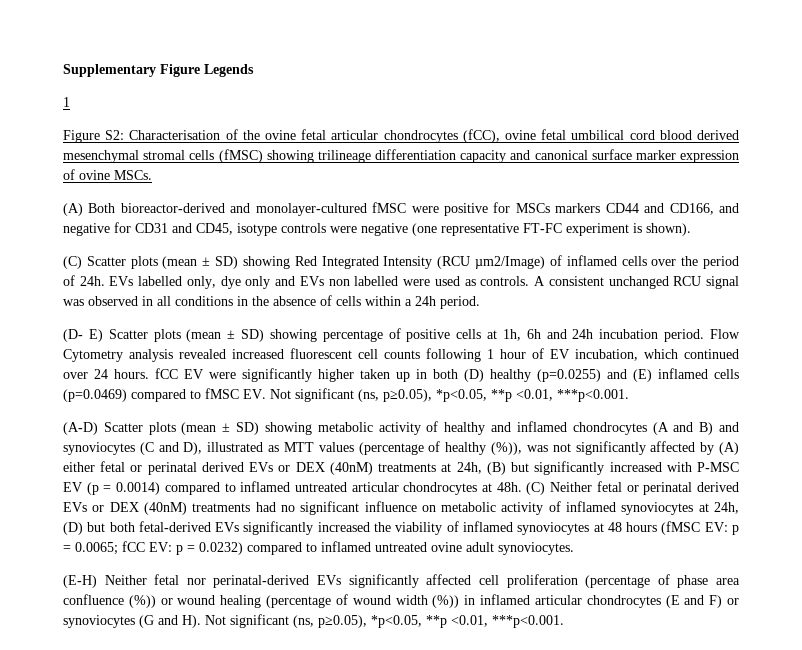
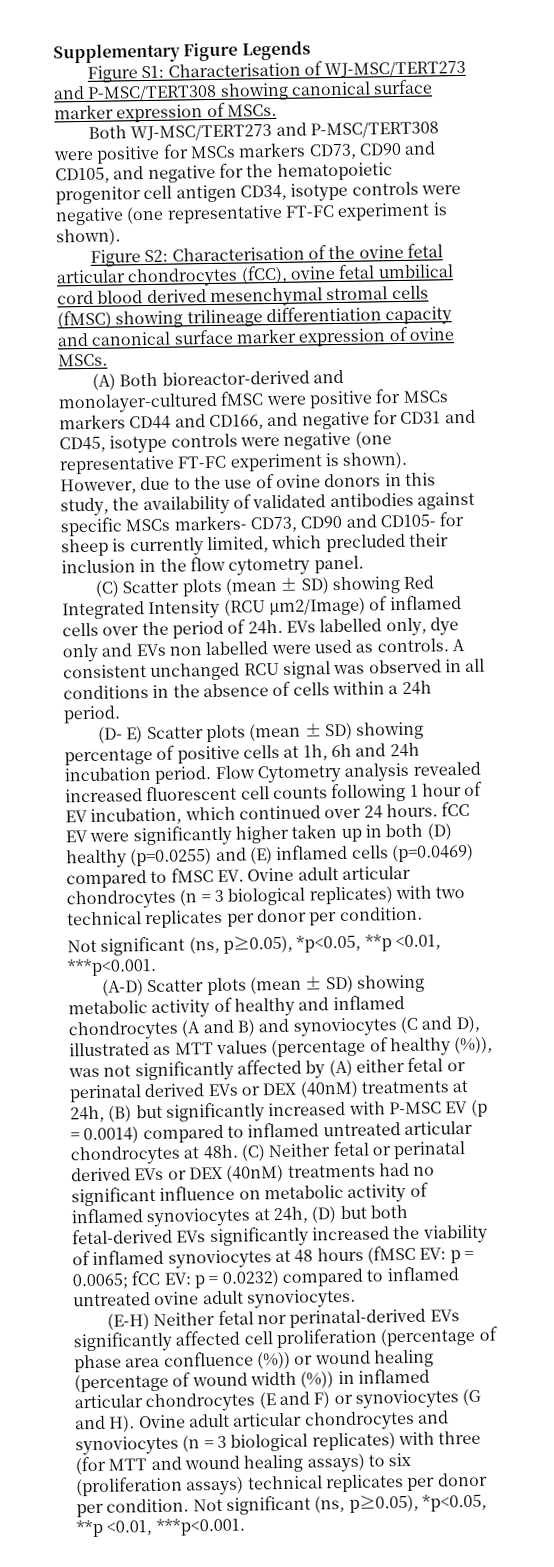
[63,97,70,107] 1 -> [87,59,467,83] [53,79,434,102] [54,102,277,123] [88,120,440,142] [53,141,437,164] [55,162,393,184] [55,181,461,205] [55,202,447,226] [56,228,121,247] Figure S1: Characterisation of WJ-MSC/TERT273 and P-MSC/TERT308 showing canonical surface marker expression of MSCs. // Both WJ-MSC/TERT273 and P-MSC/TERT308 were positive for MSCs markers CD73, CD90 and CD105, and negative for the hematopoietic progenitor cell antigen CD34, isotype controls were negative (one representative FT-FC experiment is shown).
(691, 229) none -> [60,472,436,495] [60,491,475,517] [60,511,465,537] [61,533,449,557] [61,555,364,576] However, due to the use of ovine donors in this study, the availability of validated antibodies against specific MSCs markers- CD73, CD90 and CD105- for sheep is currently limited, which precluded their inclusion in the flow cytometry panel.
(266, 394) none -> [247,865,411,882] [66,885,466,910] [67,906,423,929] Ovine adult articular chondrocytes (n = 3 biological replicates) with two technical replicates per donor per condition. //
(201, 621) none -> [138,1410,449,1431] [75,1430,482,1456] [75,1452,412,1476] [76,1472,488,1497] [76,1498,190,1518] Ovine adult articular chondrocytes and synoviocytes (n = 3 biological replicates) with three (for MTT and wound healing assays) to six (proliferation assays) technical replicates per donor per condition.

